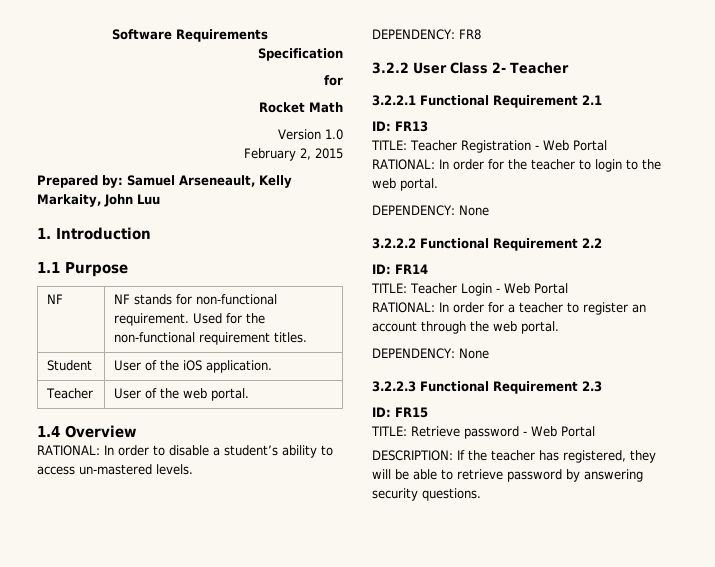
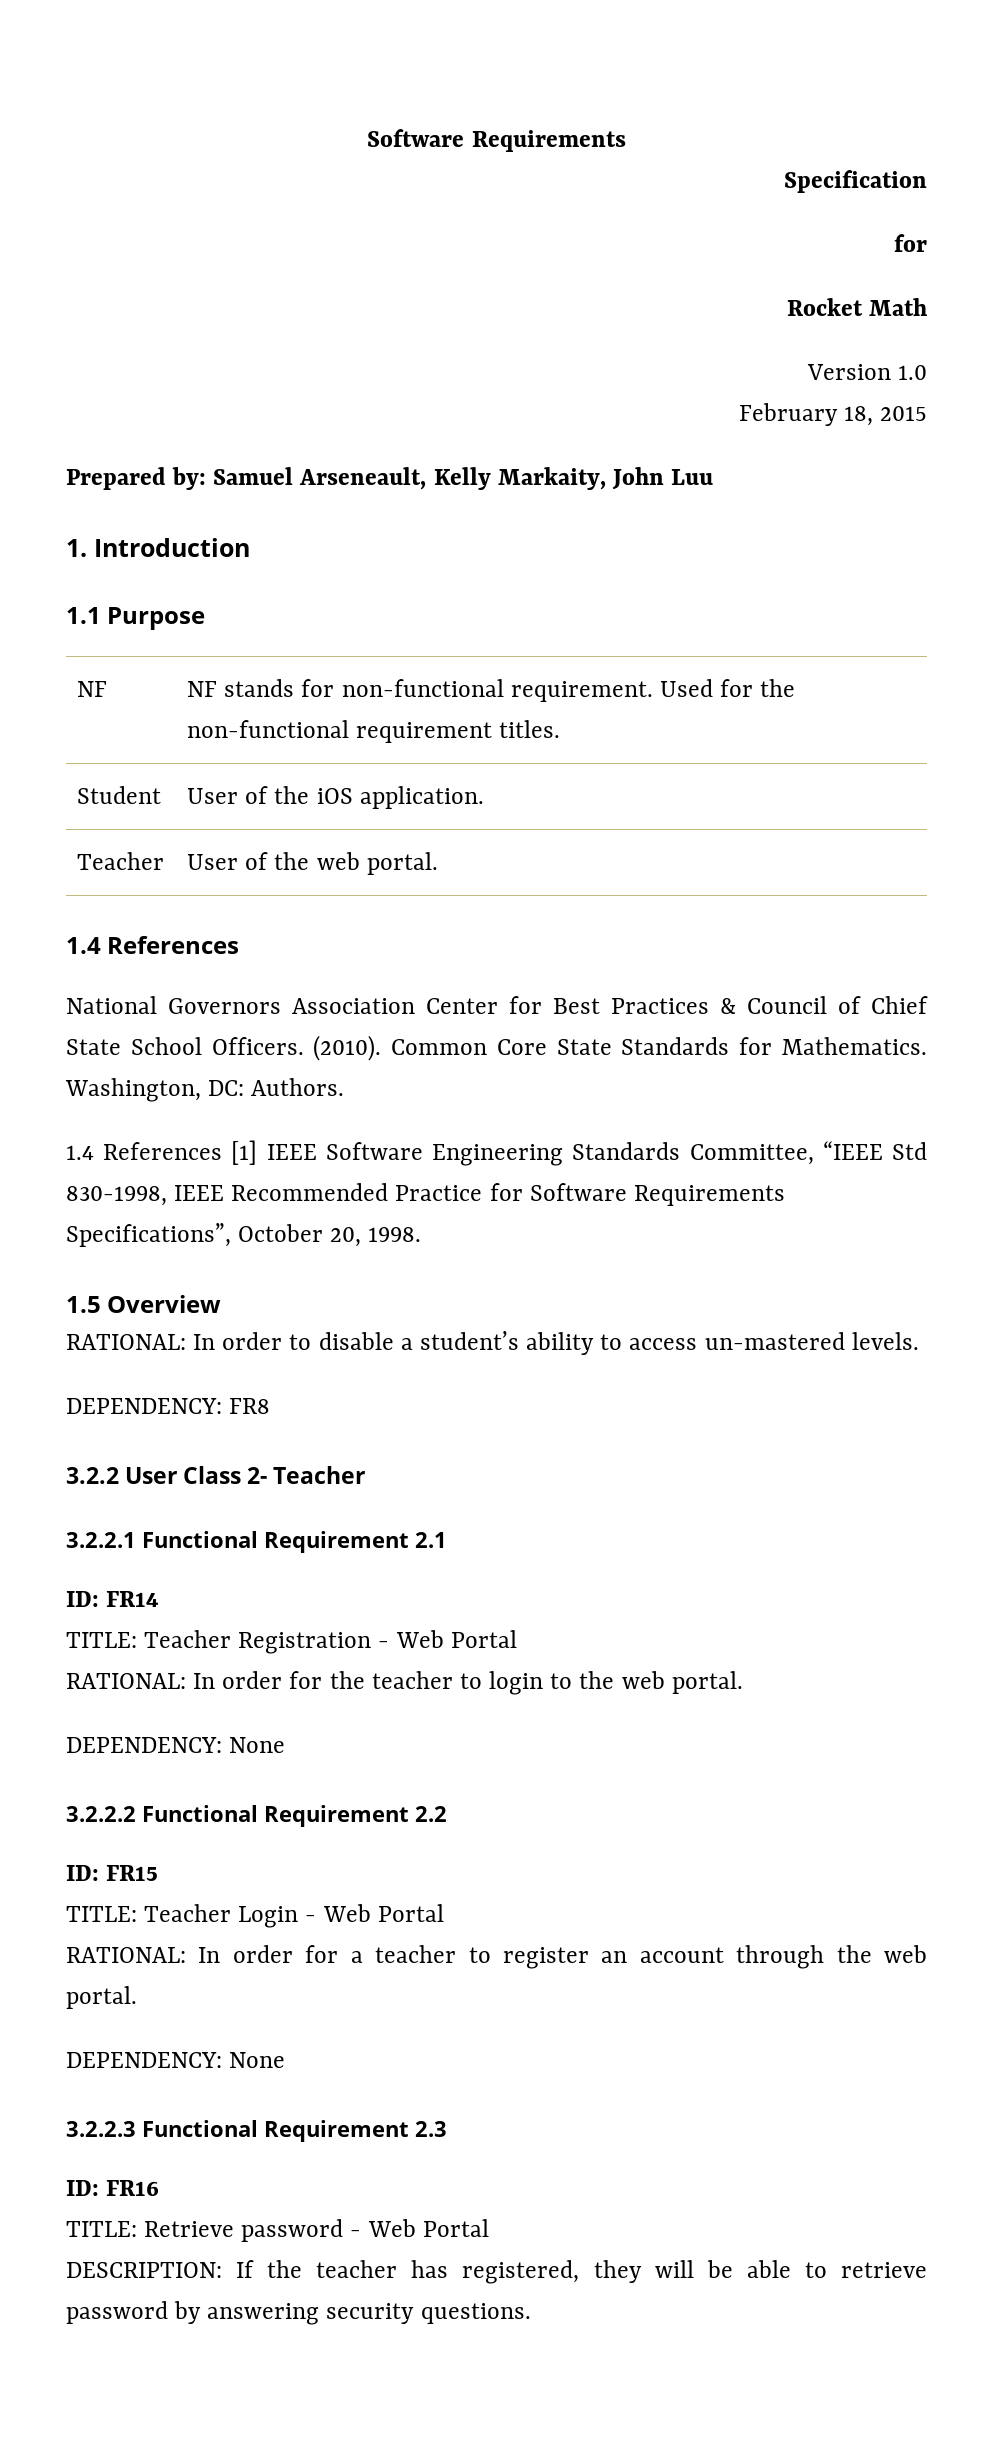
[300,148,311,160] 2, -> [843,406,873,426] 18,
(60, 431) none -> [107,936,240,954] [66,996,928,1014] [66,1035,928,1061] [65,1078,345,1102] [66,1140,927,1166] [66,1183,785,1206] [66,1223,422,1247] [66,1296,101,1313] References // National Governors Association Center for Best Practices & Council of Chief State School Officers. (2010). Common Core State Standards for Mathematics. Washington, DC: Authors. // 1.4 References [1] IEEE Software Engineering Standards Committee, “IEEE Std 830-1998, IEEE Recommended Practice for Software Requirements Specifications”, October 20, 1998. // 1.5
[395,121,428,132] FR13 -> [106,1591,160,1607] FR14
[395,264,428,274] FR14 -> [106,1865,159,1881] FR15
[395,407,428,418] FR15 -> [106,2180,160,2196] FR16

